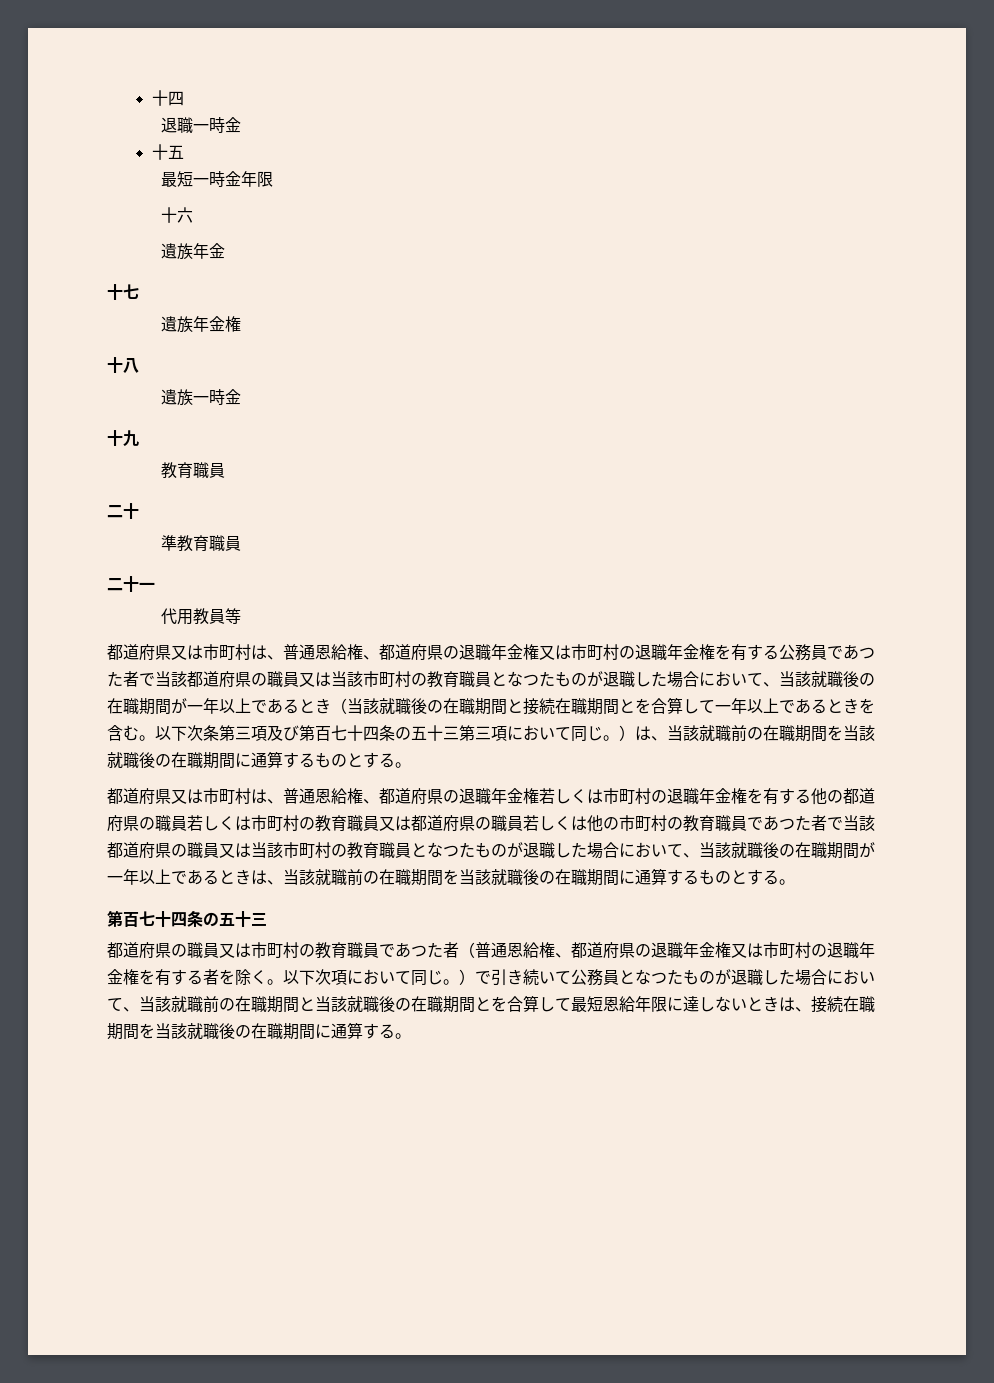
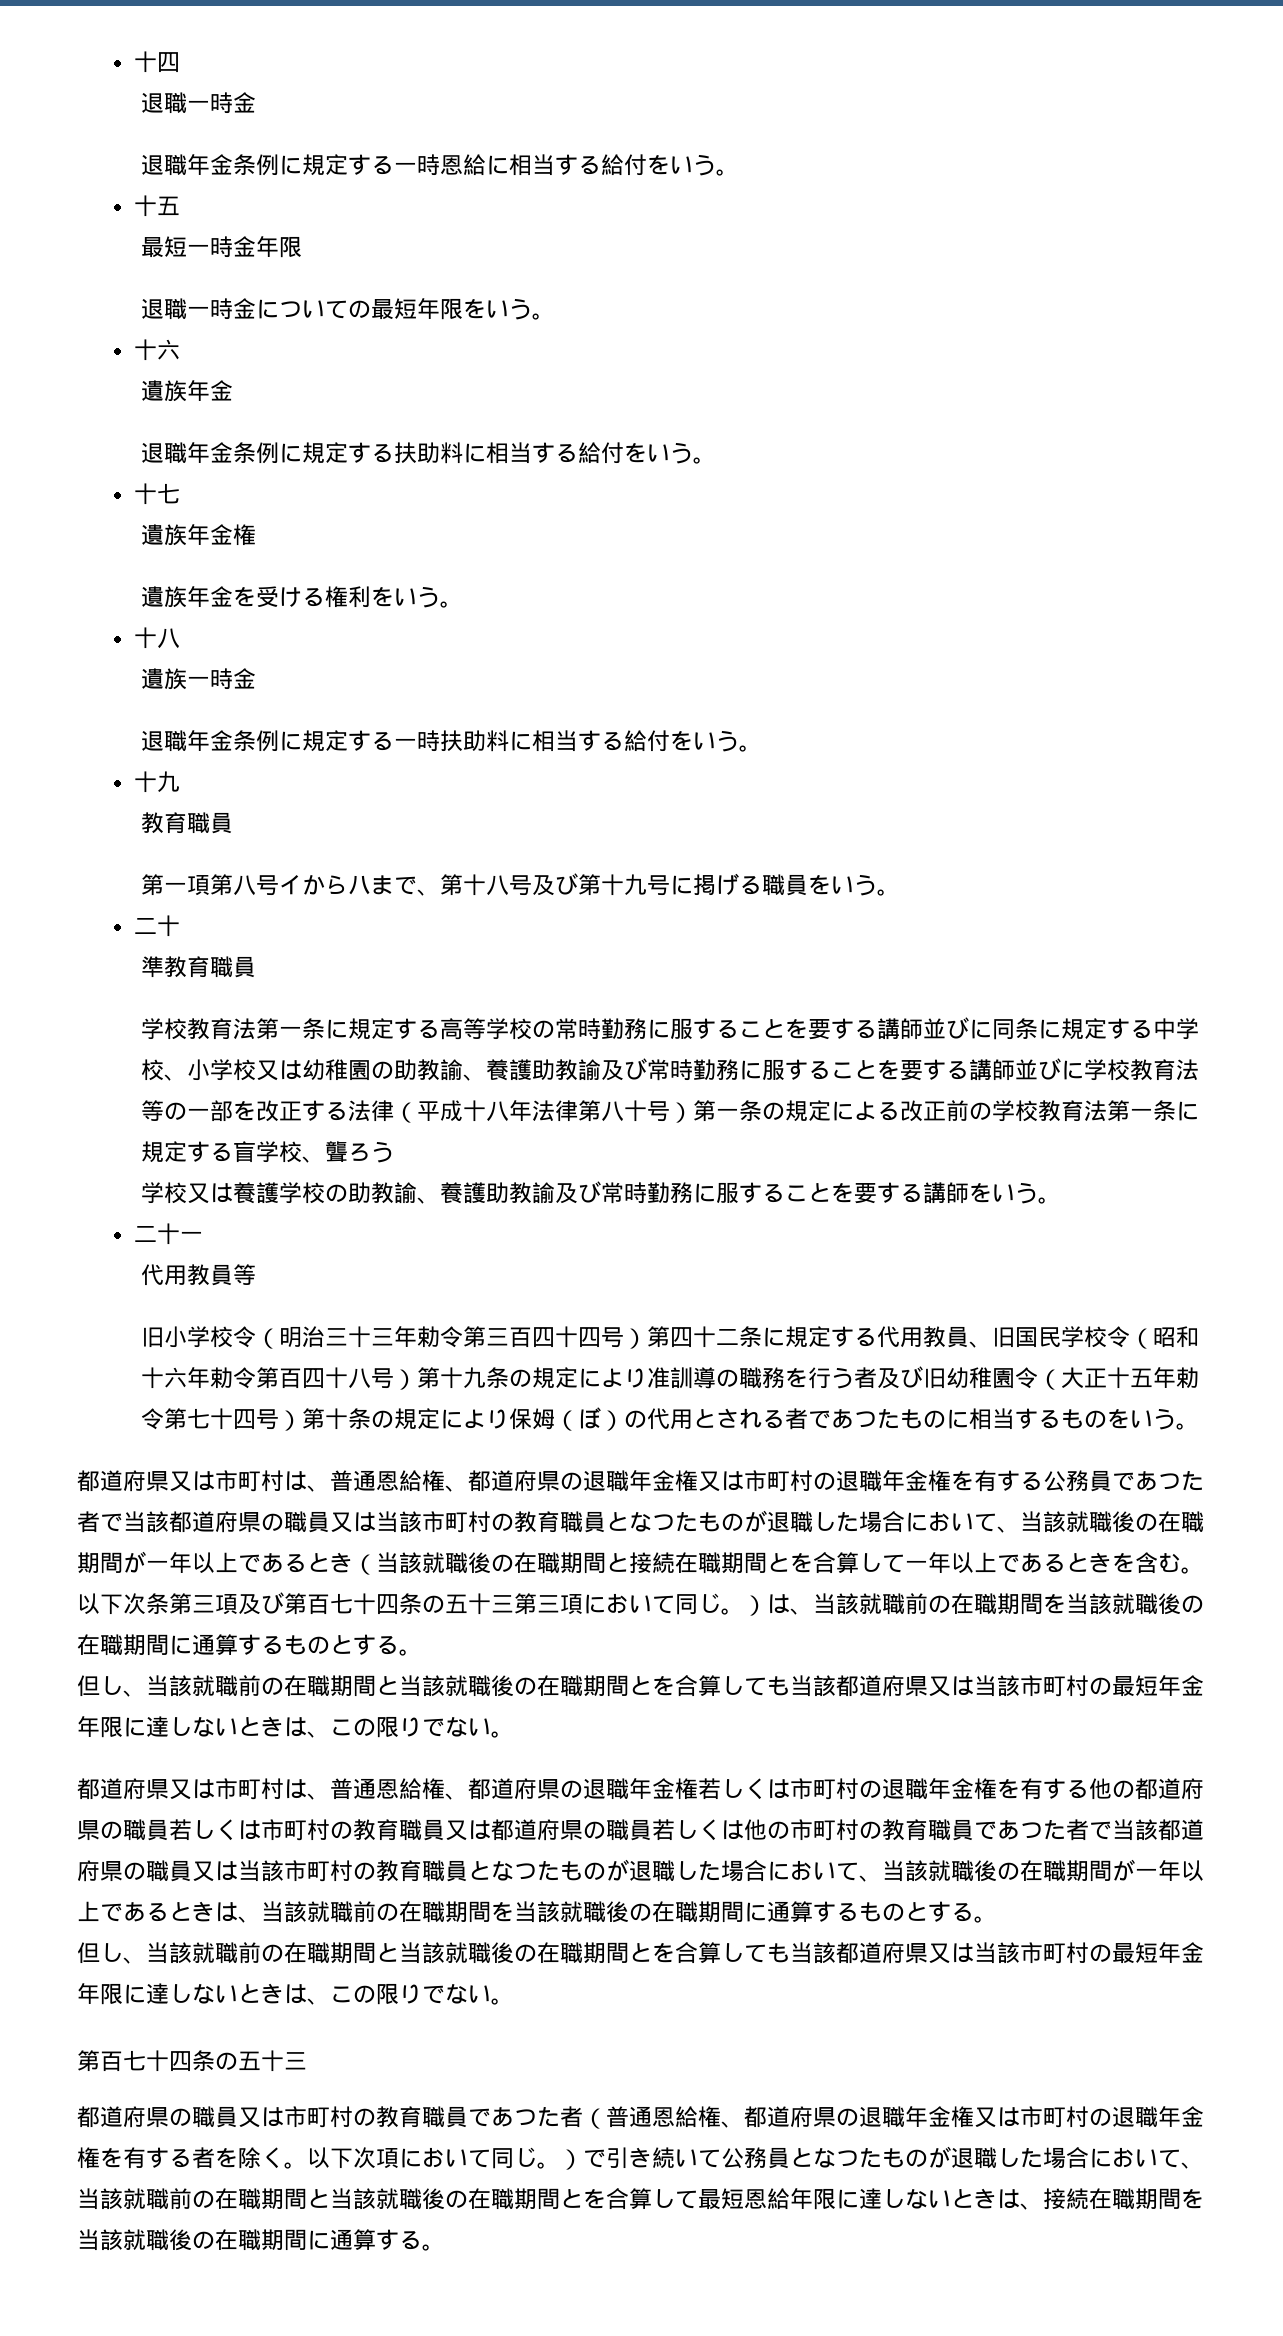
(242, 125) none -> [141,154,740,176] // 退職年金条例に規定する一時恩給に相当する給付をいう。
[161,207,194,223] [161,243,226,260] [107,284,139,300] [161,316,242,333] [107,357,139,373] [161,389,242,406] [107,430,139,447] [161,462,226,479] [107,503,139,519] [161,535,242,552] [107,576,155,592] [161,608,242,625] 十六 // 遺族年金 // 十七 // 遺族年金権 // 十八 // 遺族一時金 // 十九 // 教育職員 // 二十 // 準教育職員 // 二十一 // 代用教員等 -> [141,298,556,320] [134,339,181,361] [141,380,234,402] [141,442,717,464] [134,483,181,505] [141,524,257,546] [141,586,464,608] [134,627,181,649] [141,668,257,690] [141,730,763,752] [134,771,181,793] [141,812,234,834] [141,873,901,896] [134,915,181,937] [141,956,257,978] [141,1017,1200,1040] [141,1058,1200,1081] [141,1100,1200,1123] [141,1141,395,1163] [141,1181,1062,1204] [134,1223,204,1245] [141,1264,257,1286] [141,1326,1200,1349] [141,1366,1200,1390] [141,1407,1200,1431] 退職一時金についての最短年限をいう。 // 十六 // 遺族年金 // 退職年金条例に規定する扶助料に相当する給付をいう。 // 十七 // 遺族年金権 // 遺族年金を受ける権利をいう。 // 十八 // 遺族一時金 // 退職年金条例に規定する一時扶助料に相当する給付をいう。 // 十九 // 教育職員 // 第一項第八号イからハまで、第十八号及び第十九号に掲げる職員をいう。 // 二十 // 準教育職員 // 学校教育法第一条に規定する高等学校の常時勤務に服することを要する講師並びに同条に規定する中学校、小学校又は幼稚園の助教諭、養護助教諭及び常時勤務に服することを要する講師並びに学校教育法等の一部を改正する法律（平成十八年法律第八十号）第一条の規定による改正前の学校教育法第一条に規定する盲学校、聾ろう // 学校又は養護学校の助教諭、養護助教諭及び常時勤務に服することを要する講師をいう。 // 二十一 // 代用教員等 // 旧小学校令（明治三十三年勅令第三百四十四号）第四十二条に規定する代用教員、旧国民学校令（昭和十六年勅令第百四十八号）第十九条の規定により准訓導の職務を行う者及び旧幼稚園令（大正十五年勅令第七十四号）第十条の規定により保姆（ぼ）の代用とされる者であつたものに相当するものをいう。
(411, 765) none -> [77,1675,1204,1697] [77,1716,514,1738] // 但し、当該就職前の在職期間と当該就職後の在職期間とを合算しても当該都道府県又は当該市町村の最短年金年限に達しないときは、この限りでない。
(795, 882) none -> [77,1942,1204,1964] [77,1983,514,2005] // 但し、当該就職前の在職期間と当該就職後の在職期間とを合算しても当該都道府県又は当該市町村の最短年金年限に達しないときは、この限りでない。

